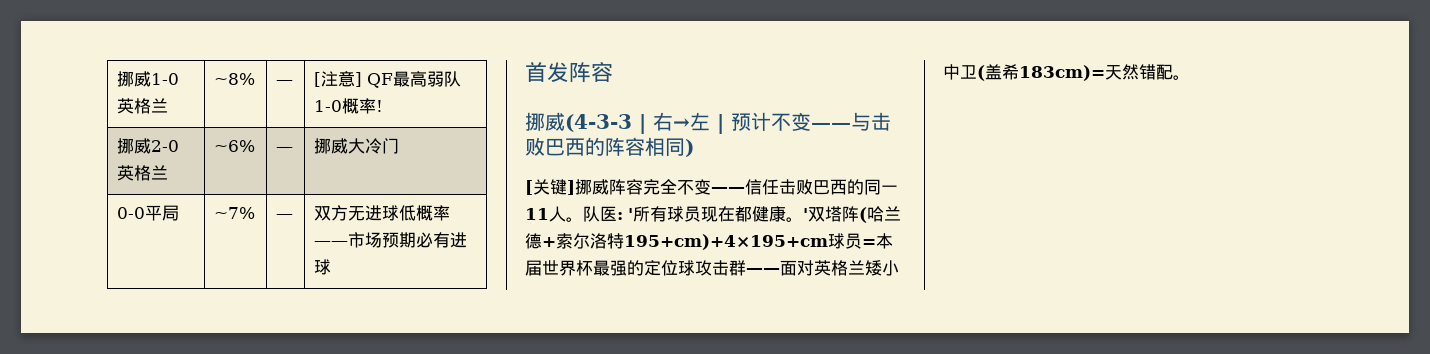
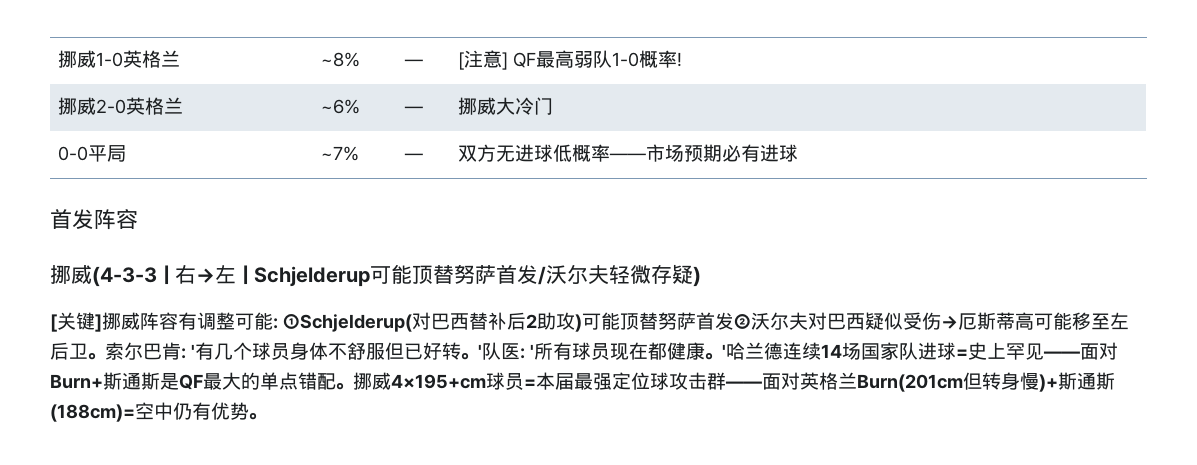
[731,112,891,131] [525,137,685,156] 预计不变——与击败巴西的阵容相同 -> [254,264,694,287] Schjelderup可能顶替努萨首发/沃尔夫轻微存疑
[643,179,898,195] [525,206,583,222] 完全不变——信任击败巴西的同一11人。 -> [178,312,1129,332] [50,342,482,360] 有调整可能: ①Schjelderup(对巴西替补后2助攻)可能顶替努萨首发②沃尔夫对巴西疑似受伤→厄斯蒂高可能移至左后卫。索尔巴肯: '有几个球员身体不舒服但已好转。'
[808,206,901,223] [525,233,893,250] [525,260,644,276] 双塔阵(哈兰德+索尔洛特195+cm)+4×195+cm球员=本届世界杯最强的 -> [726,342,1118,360] [50,372,612,390] 哈兰德连续14场国家队进球=史上罕见——面对Burn+斯通斯是QF最大的单点错配。挪威4×195+cm球员=本届最强
[865,260,899,276] [943,64,1173,81] 矮小中卫(盖希183cm)=天然错配 -> [857,372,1115,392] [50,402,249,422] Burn(201cm但转身慢)+斯通斯(188cm)=空中仍有优势

